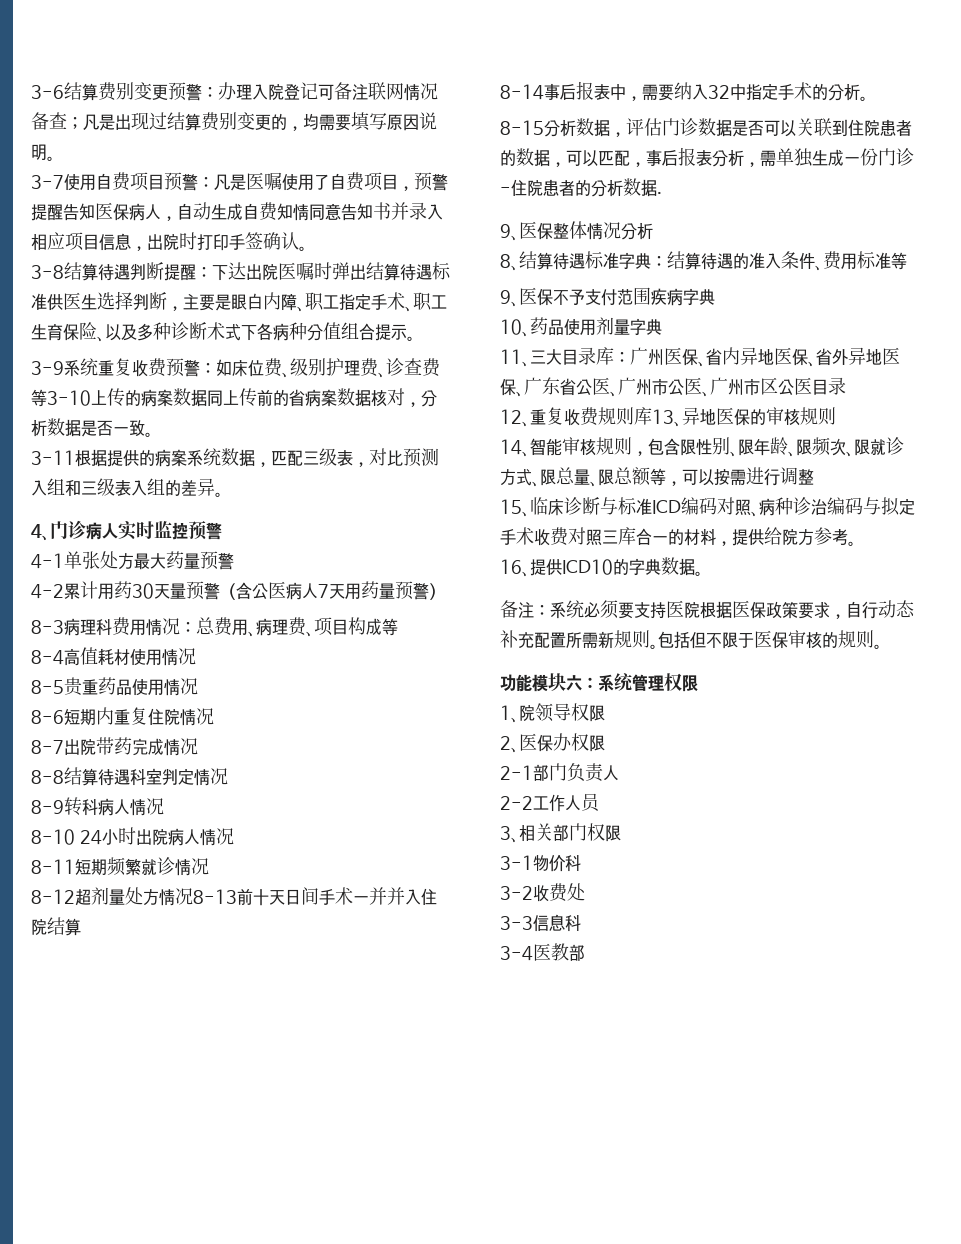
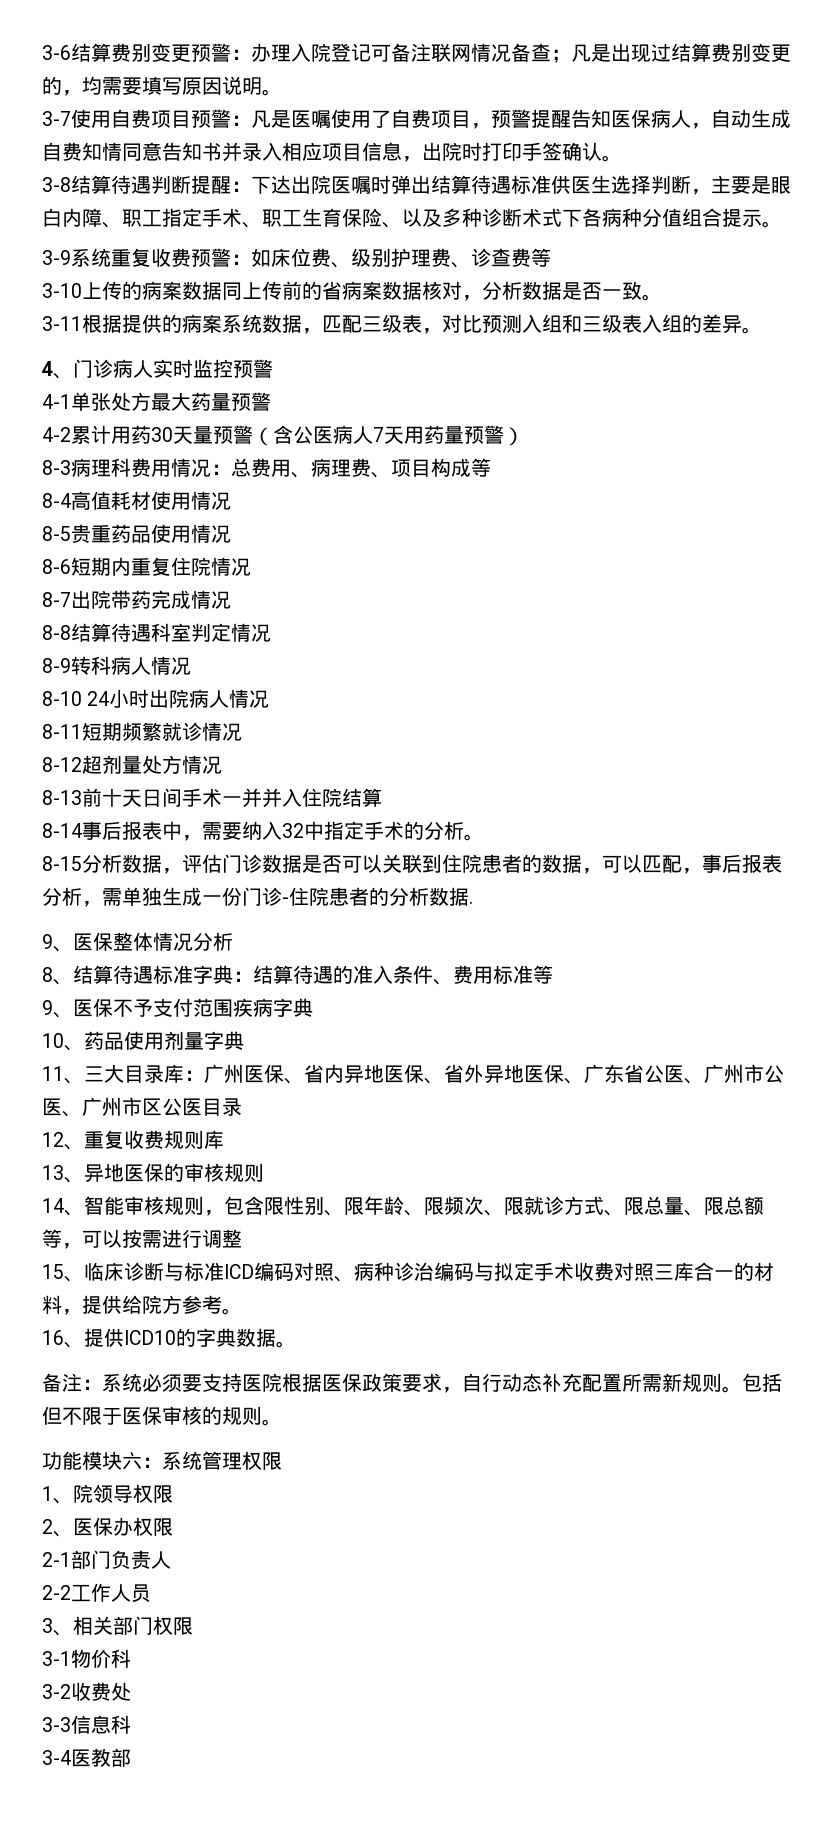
(47, 398) none -> (551, 257) //
(193, 896) none -> (222, 765) //
(652, 416) none -> (224, 1139) //

